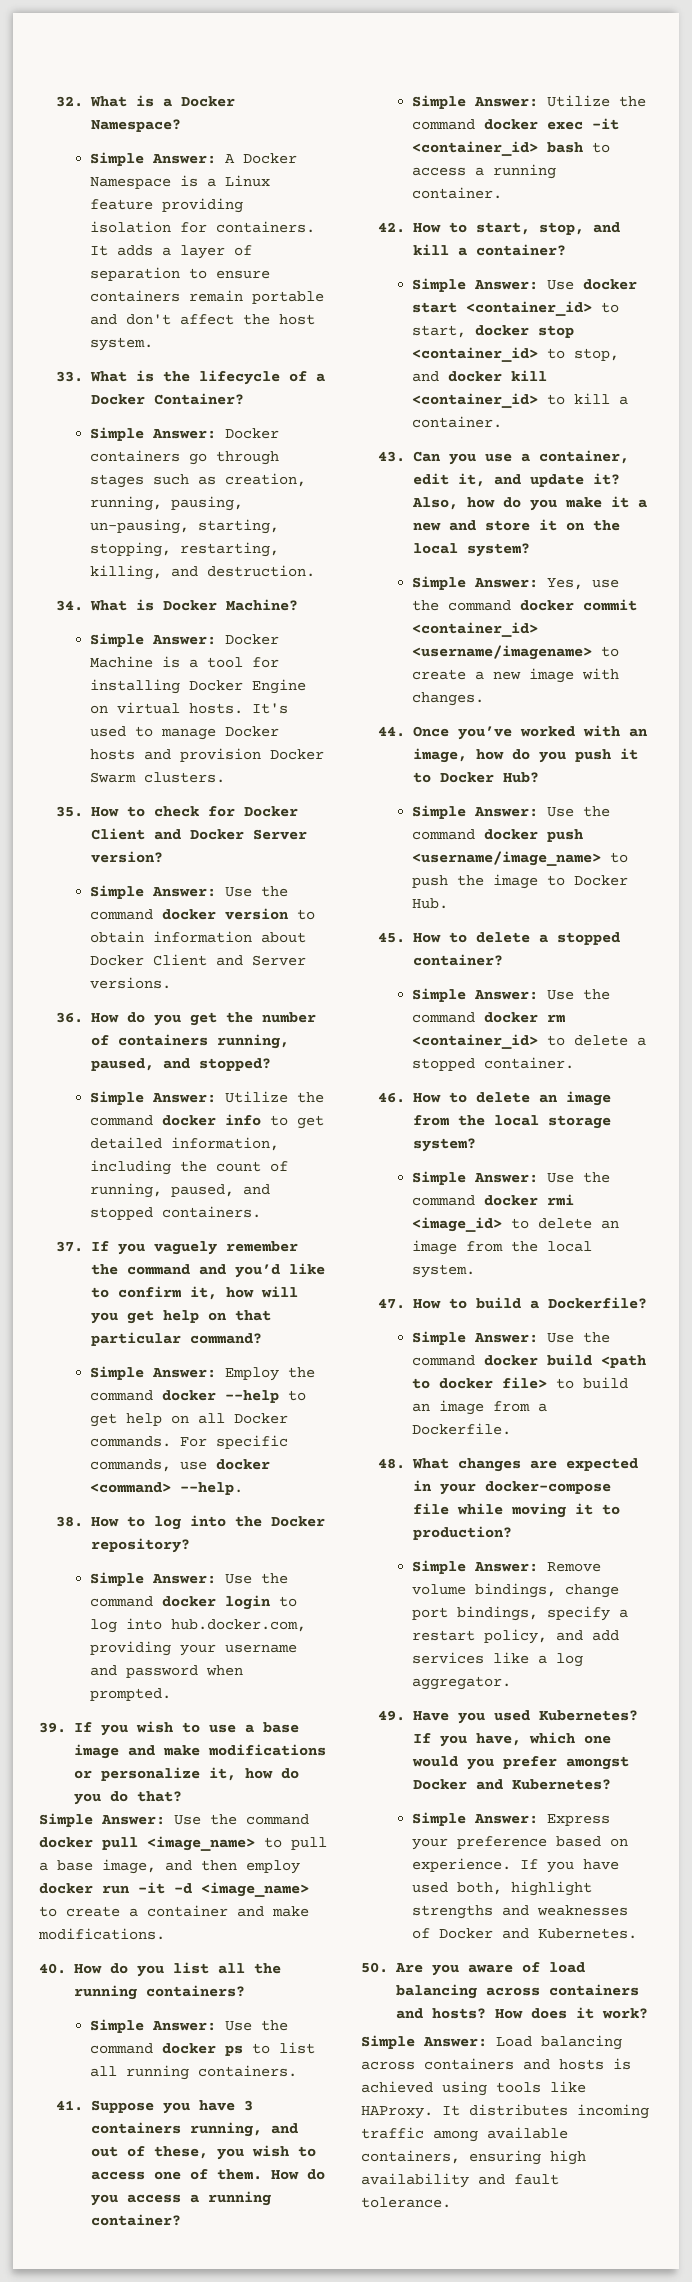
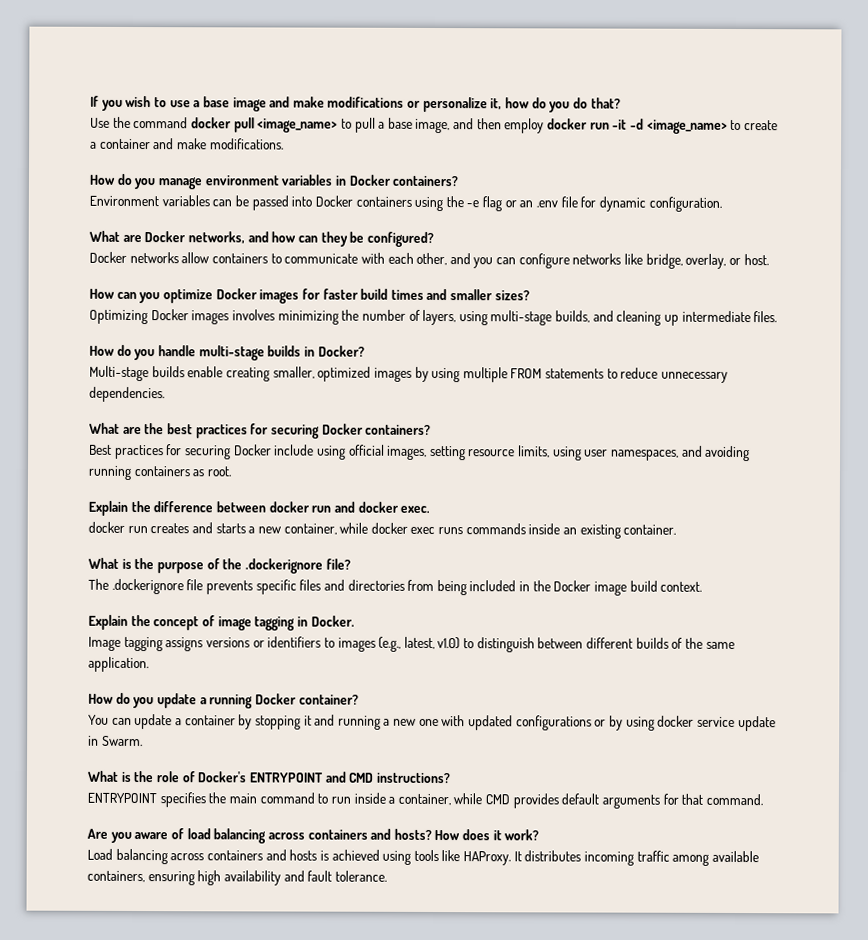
[56,95,235,107] [90,119,181,132] [90,152,298,166] [90,175,271,189] [90,198,244,213] [90,221,316,233] [90,245,253,259] [90,267,271,281] [90,290,325,304] [90,314,316,325] [90,337,154,351] [56,370,325,385] [90,393,244,405] [90,427,280,441] [90,450,280,465] [90,473,307,488] [90,496,244,511] [90,519,280,534] [90,542,280,557] [90,565,316,580] [56,599,298,611] [90,633,280,647] [90,656,280,668] [90,679,307,694] [90,702,289,714] [90,726,280,740] [90,748,325,762] [90,772,226,783] [56,806,298,817] [90,828,307,840] [90,851,163,863] [90,885,289,899] [90,908,316,920] [90,931,307,943] [90,954,307,966] [90,977,172,989] [56,1012,316,1026] [90,1034,289,1049] [90,1058,271,1071] [90,1091,325,1105] [90,1114,325,1129] [90,1137,280,1151] [90,1160,289,1175] [90,1183,271,1198] [90,1206,262,1220] [56,1241,298,1255] [90,1263,325,1278] [90,1286,298,1300] [90,1310,271,1324] [90,1332,262,1346] [90,1366,316,1381] [90,1390,307,1403] [90,1413,289,1427] [90,1435,289,1449] [90,1459,271,1472] [90,1482,244,1495] [56,1515,325,1530] [90,1538,190,1553] [90,1572,289,1586] [90,1595,298,1610] [90,1618,307,1633] [90,1641,298,1656] [90,1665,244,1678] [90,1688,172,1701] [39,1722,66,1733] 32. What is a Docker Namespace? // Simple Answer: A Docker Namespace is a Linux feature providing isolation for containers. It adds a layer of separation to ensure containers remain portable and don't affect the host system. // 33. What is the lifecycle of a Docker Container? // Simple Answer: Docker containers go through stages such as creation, running, pausing, un-pausing, starting, stopping, restarting, killing, and destruction. // 34. What is Docker Machine? // Simple Answer: Docker Machine is a tool for installing Docker Engine on virtual hosts. It's used to manage Docker hosts and provision Docker Swarm clusters. // 35. How to check for Docker Client and Docker Server version? // Simple Answer: Use the command docker version to obtain information about Docker Client and Server versions. // 36. How do you get the number of containers running, paused, and stopped? // Simple Answer: Utilize the command docker info to get detailed information, including the count of running, paused, and stopped containers. // 37. If you vaguely remember the command and you’d like to confirm it, how will you get help on that particular command? // Simple Answer: Employ the command docker --help to get help on all Docker commands. For specific commands, use docker <command> --help. // 38. How to log into the Docker repository? // Simple Answer: Use the command docker login to log into hub.docker.com, providing your username and password when prompted. // 39. -> (90, 101) none
[39,1813,165,1827] Simple Answer: -> (621, 103) none
[39,1962,281,1977] [73,1985,245,2000] [90,2019,289,2033] [90,2042,316,2056] [90,2065,298,2080] [56,2100,253,2114] [90,2122,298,2137] [90,2145,316,2160] [90,2169,325,2180] [90,2191,271,2206] [90,2214,181,2226] [412,95,647,109] [412,118,620,130] [412,141,611,156] [412,164,557,179] [412,187,503,199] [378,222,620,235] [412,244,566,256] [412,278,638,292] [412,301,620,316] [412,325,575,338] [412,347,620,362] [412,370,548,382] [412,393,629,408] [412,416,503,428] [378,450,629,465] [412,473,620,487] [411,496,647,511] [412,519,620,531] [412,543,530,557] [412,576,620,590] [412,599,638,611] [412,622,539,637] [412,645,620,660] [412,668,620,683] [412,692,485,706] [378,725,648,740] [412,748,638,763] [412,772,539,783] [412,805,611,819] [412,829,584,842] [412,851,629,866] [412,874,629,889] [412,898,449,909] [378,932,620,945] [412,954,503,966] [412,988,611,1002] [412,1012,566,1023] [412,1034,647,1049] [412,1057,575,1071] [378,1091,611,1106] [412,1115,611,1129] [412,1138,476,1152] [412,1171,611,1185] [412,1194,575,1206] [412,1217,620,1232] [412,1240,593,1255] [412,1264,476,1278] [378,1297,647,1309] [412,1331,611,1345] [412,1354,647,1368] [412,1377,629,1389] [412,1400,548,1415] [412,1423,512,1435] [378,1458,638,1472] [412,1480,611,1495] [412,1503,620,1518] [412,1526,512,1540] [412,1560,602,1574] [412,1583,620,1598] [412,1606,629,1621] [412,1629,620,1644] [412,1652,584,1667] [412,1676,512,1690] [378,1710,638,1724] [412,1732,611,1747] [411,1756,629,1770] [412,1779,611,1790] [412,1812,611,1826] [412,1836,629,1850] [412,1858,620,1873] [412,1881,593,1896] [412,1905,629,1919] [412,1928,638,1939] [361,1962,388,1973] 40. How do you list all the running containers? // Simple Answer: Use the command docker ps to list all running containers. // 41. Suppose you have 3 containers running, and out of these, you wish to access one of them. How do you access a running container? // Simple Answer: Utilize the command docker exec -it <container_id> bash to access a running container. // 42. How to start, stop, and kill a container? // Simple Answer: Use docker start <container_id> to start, docker stop <container_id> to stop, and docker kill <container_id> to kill a container. // 43. Can you use a container, edit it, and update it? Also, how do you make it a new and store it on the local system? // Simple Answer: Yes, use the command docker commit <container_id> <username/imagename> to create a new image with changes. // 44. Once you’ve worked with an image, how do you push it to Docker Hub? // Simple Answer: Use the command docker push <username/image_name> to push the image to Docker Hub. // 45. How to delete a stopped container? // Simple Answer: Use the command docker rm <container_id> to delete a stopped container. // 46. How to delete an image from the local storage system? // Simple Answer: Use the command docker rmi <image_id> to delete an image from the local system. // 47. How to build a Dockerfile? // Simple Answer: Use the command docker build <path to docker file> to build an image from a Dockerfile. // 48. What changes are expected in your docker-compose file while moving it to production? // Simple Answer: Remove volume bindings, change port bindings, specify a restart policy, and add services like a log aggregator. // 49. Have you used Kubernetes? If you have, which one would you prefer amongst Docker and Kubernetes? // Simple Answer: Express your preference based on experience. If you have used both, highlight strengths and weaknesses of Docker and Kubernetes. // 50. -> [89,173,459,190] [89,195,722,212] [89,230,434,247] [89,251,769,269] [89,288,530,304] [89,309,778,326] [89,344,365,361] [89,365,729,383] [89,386,165,403] [89,422,432,439] [89,444,751,462] [88,465,232,480] [88,500,431,516] [88,521,677,539] [88,557,351,574] [88,578,703,596] [88,614,355,631] [88,636,735,653] [88,656,149,673] [88,692,359,709] [88,714,776,732] [88,735,143,747] [87,770,450,784] [87,792,763,809] How do you manage environment variables in Docker containers? // Environment variables can be passed into Docker containers using the -e flag or an .env file for dynamic configuration. // What are Docker networks, and how can they be configured? // Docker networks allow containers to communicate with each other, and you can configure networks like bridge, overlay, or host. // How can you optimize Docker images for faster build times and smaller sizes? // Optimizing Docker images involves minimizing the number of layers, using multi-stage builds, and cleaning up intermediate files. // How do you handle multi-stage builds in Docker? // Multi-stage builds enable creating smaller, optimized images by using multiple FROM statements to reduce unnecessary dependencies. // What are the best practices for securing Docker containers? // Best practices for securing Docker include using official images, setting resource limits, using user namespaces, and avoiding running containers as root. // Explain the difference between docker run and docker exec. // docker run creates and starts a new container, while docker exec runs commands inside an existing container. // What is the purpose of the .dockerignore file? // The .dockerignore file prevents specific files and directories from being included in the Docker image build context. // Explain the concept of image tagging in Docker. // Image tagging assigns versions or identifiers to images (e.g., latest, v1.0) to distinguish between different builds of the same application. // How do you update a running Docker container? // You can update a container by stopping it and running a new one with updated configurations or by using docker service update in Swarm. // What is the role of Docker's ENTRYPOINT and CMD instructions? // ENTRYPOINT specifies the main command to run inside a container, while CMD provides default arguments for that command. //
[361,2035,487,2049] Simple Answer: -> (540, 835) none

